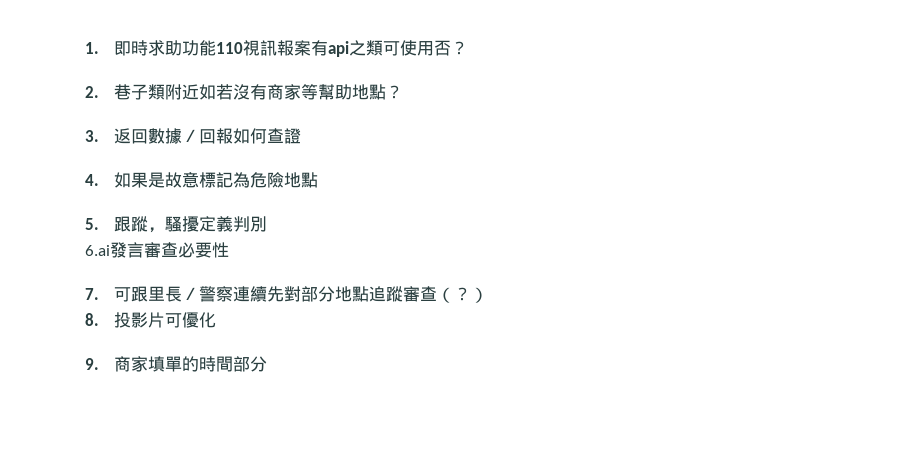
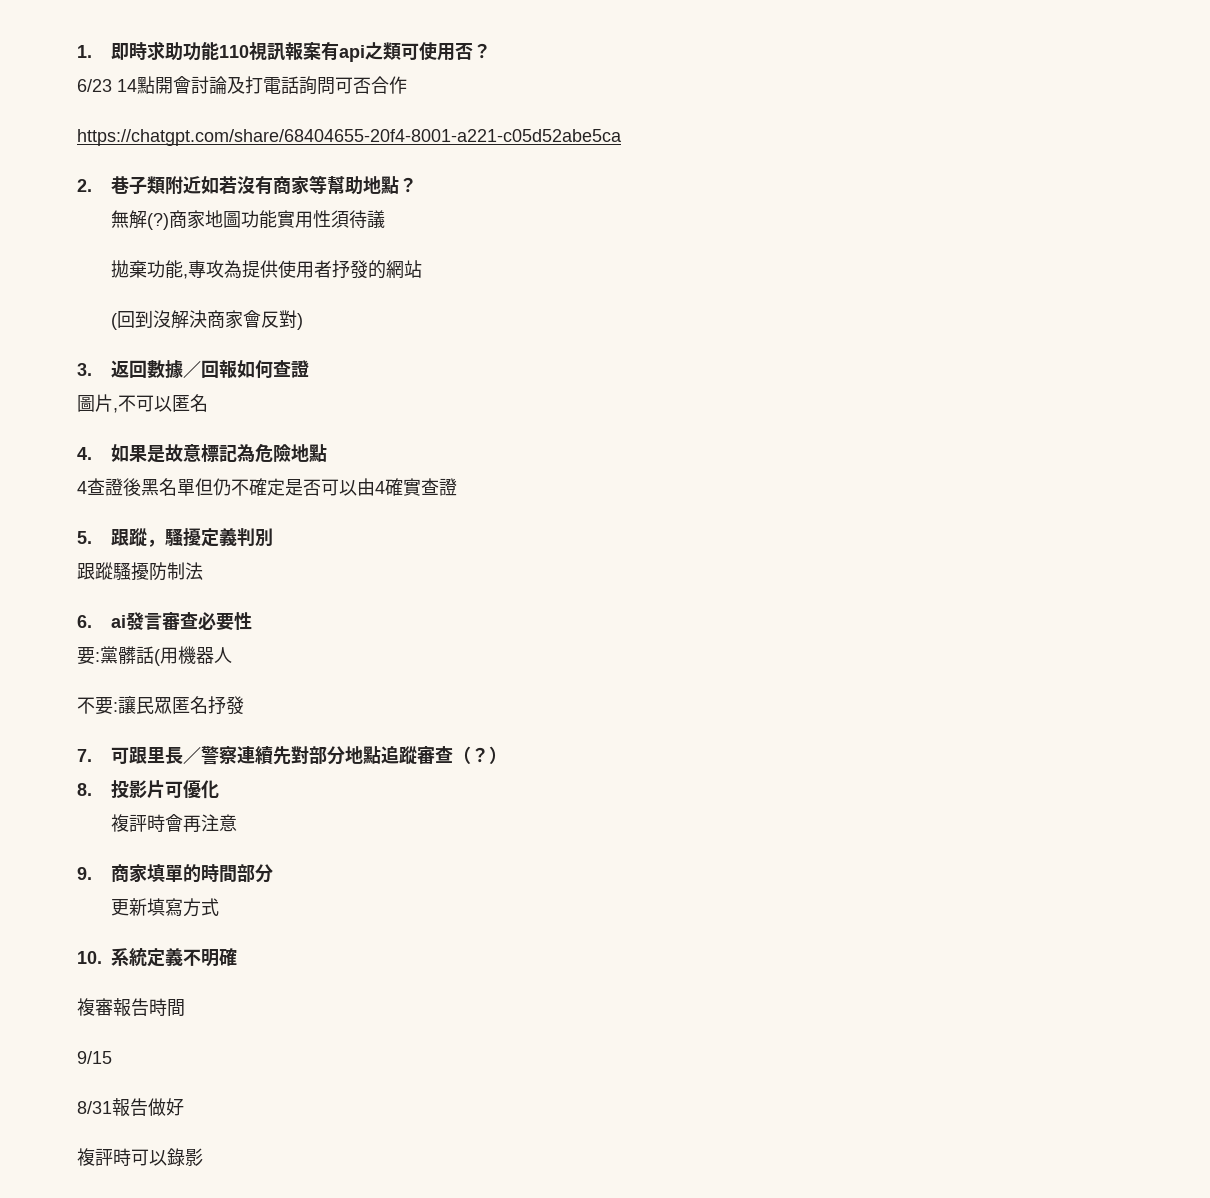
(468, 48) none -> [77,76,407,95] [77,129,622,146] // 6/23 14點開會討論及打電話詢問可否合作 // https://chatgpt.com/share/68404655-20f4-8001-a221-c05d52abe5ca
(403, 92) none -> [111,210,386,230] [111,260,423,279] [111,310,304,330] // 無解(?)商家地圖功能實用性須待議 // 拋棄功能,專攻為提供使用者抒發的網站 // (回到沒解決商家會反對)
(301, 136) none -> [77,394,208,413] // 圖片,不可以匿名
(318, 180) none -> [77,478,457,496] // 4查證後黑名單但仍不確定是否可以由4確實查證
[85,242,229,258] 6.ai發言審查必要性 -> [77,562,203,581] [77,612,253,630] [77,646,232,666] [77,696,244,715] 跟蹤騷擾防制法 // 6. ai發言審查必要性 // 要:黨髒話(用機器人 // 不要:讓民眾匿名抒發
(216, 320) none -> [111,814,238,833] // 複評時會再注意
(267, 364) none -> [111,898,220,917] [77,948,238,967] [77,998,185,1017] [77,1051,112,1064] [77,1098,184,1116] [77,1148,203,1166] // 更新填寫方式 // 10.系統定義不明確 // 複審報告時間 // 9/15 // 8/31報告做好 // 複評時可以錄影

